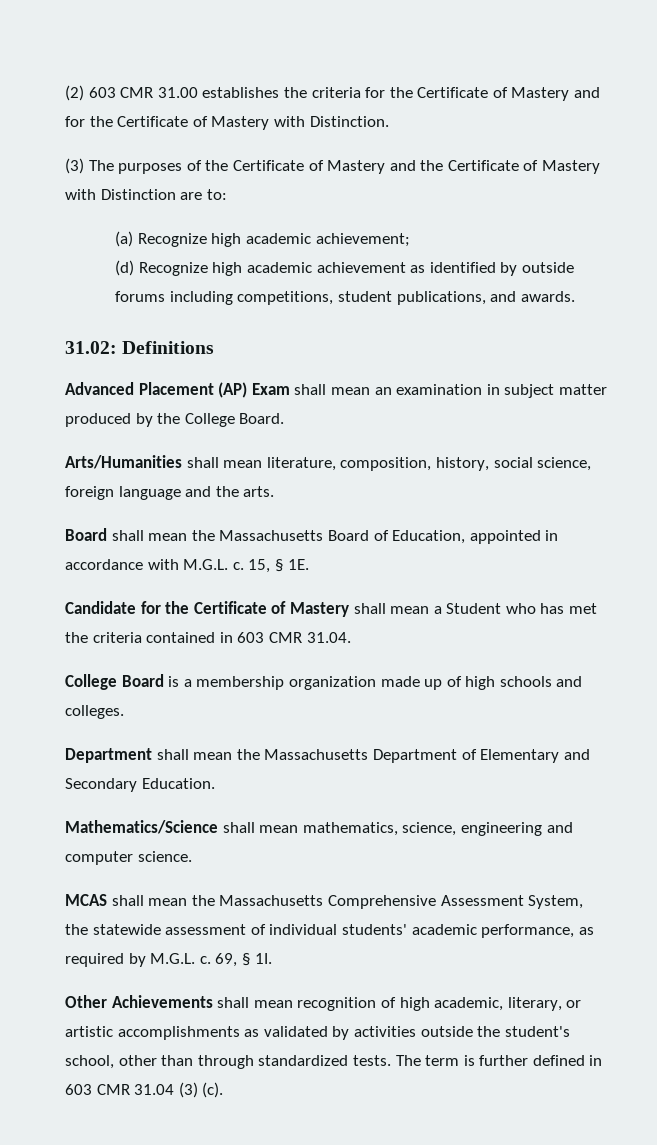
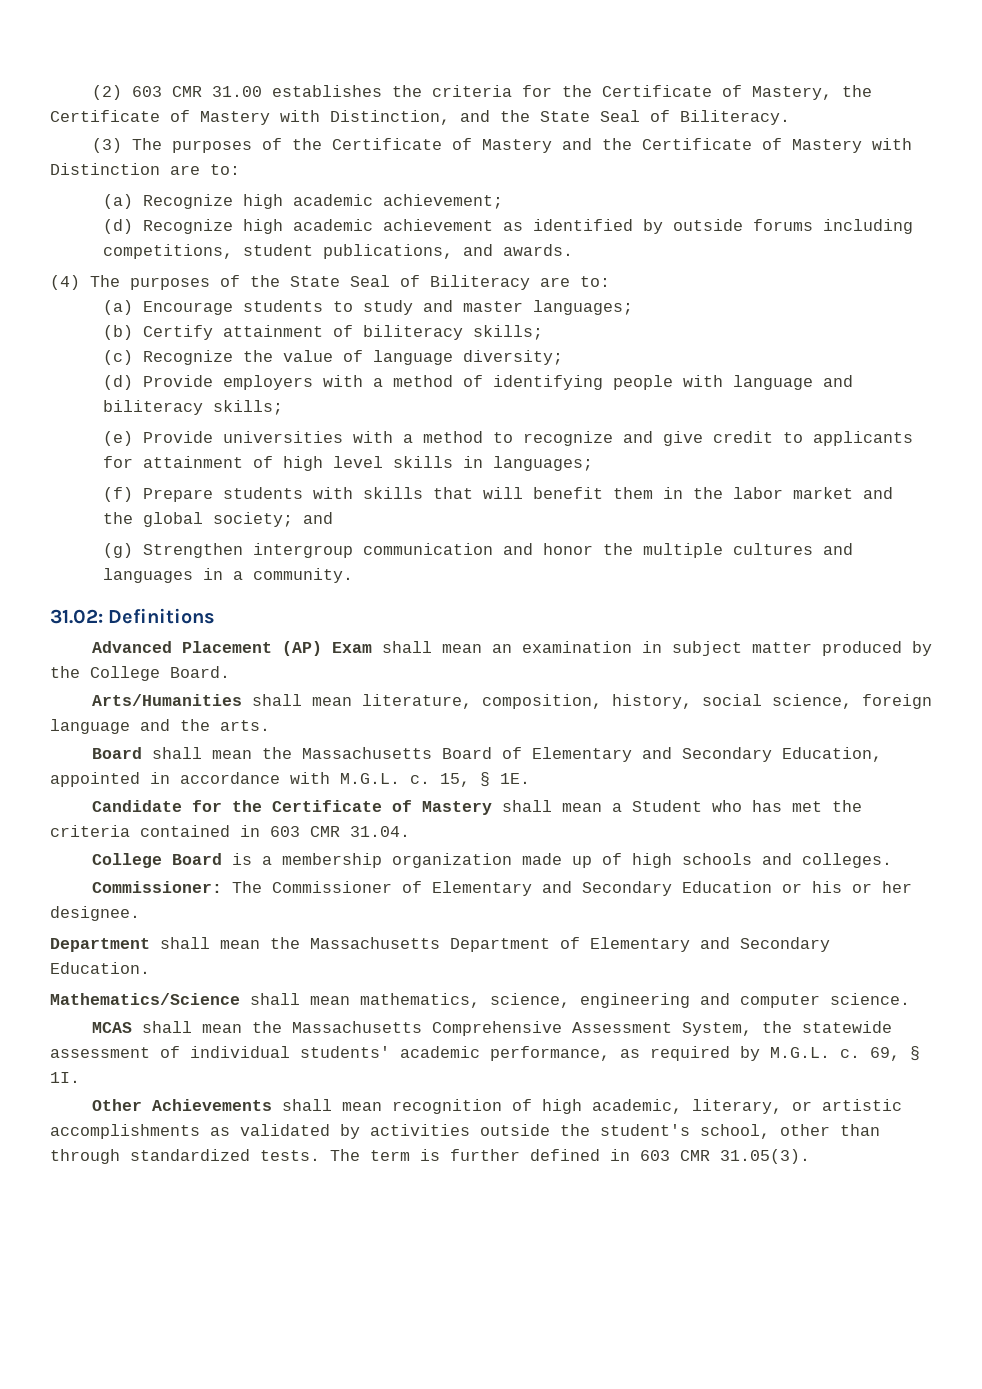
[511,87,601,101] [65,116,389,130] Mastery and for the Certificate of Mastery with Distinction. -> [751,85,872,100] [50,110,790,125] Mastery, the Certificate of Mastery with Distinction, and the State Seal of Biliteracy.
(575, 296) none -> [50,275,610,290] [103,300,634,315] [103,325,544,340] [103,350,564,365] [103,375,854,390] [103,400,284,415] [103,431,914,446] [103,456,594,471] [103,487,894,502] [103,512,334,527] [103,543,854,558] [103,568,354,583] // (4) The purposes of the State Seal of Biliteracy are to: // (a) Encourage students to study and master languages; // (b) Certify attainment of biliteracy skills; // (c) Recognize the value of language diversity; // (d) Provide employers with a method of identifying people with language and biliteracy skills; // (e) Provide universities with a method to recognize and give credit to applicants for attainment of high level skills in languages; // (f) Prepare students with skills that will benefit them in the labor market and the global society; and // (g) Strengthen intergroup communication and honor the multiple cultures and languages in a community.
(389, 535) none -> [531,747,772,762] Elementary and Secondary
(124, 712) none -> [91,881,912,896] [50,906,140,921] // Commissioner: The Commissioner of Elementary and Secondary Education or his or her designee.
[134,1082,224,1098] 31.04 (3) (c). -> [720,1149,810,1164] 31.05(3).

